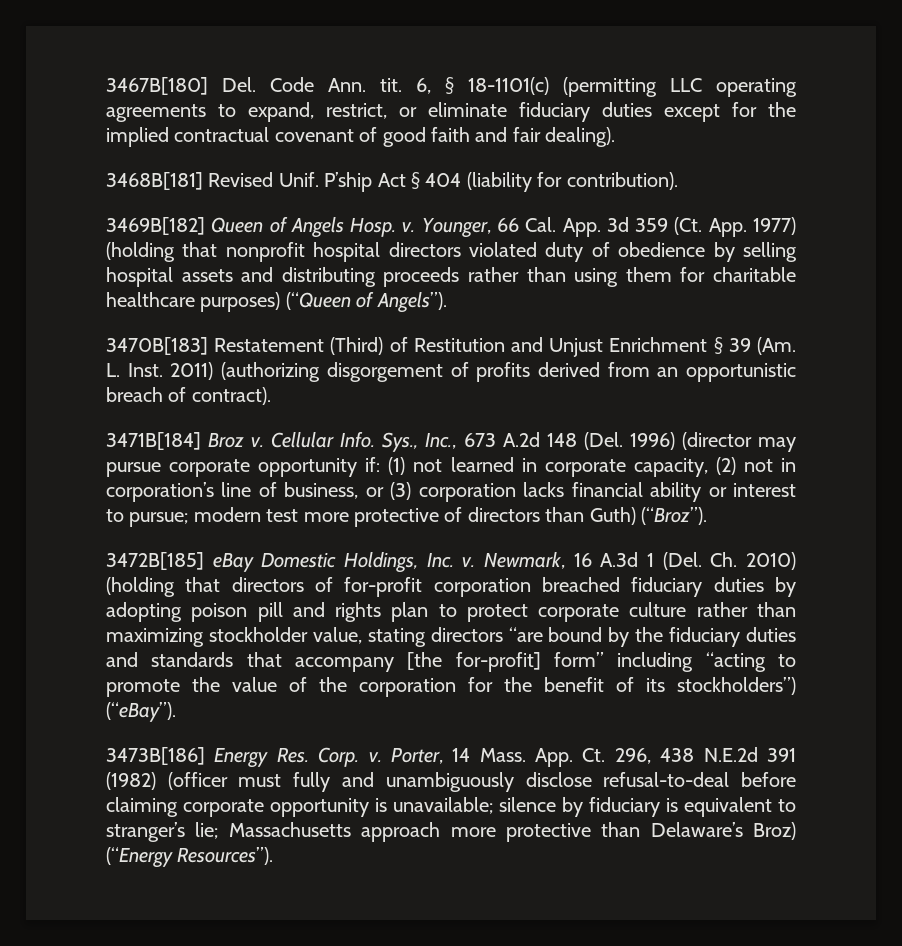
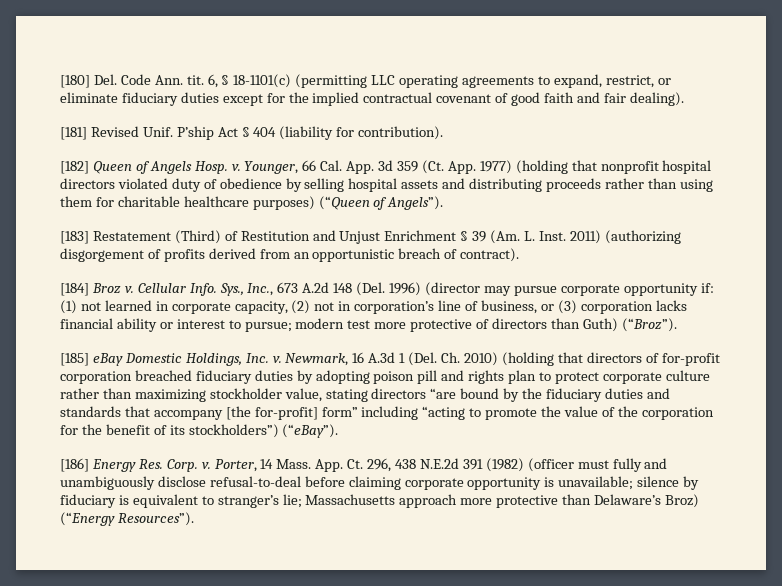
[106,77,208,95] 3467B[180] -> [60,75,90,88] [180]
[106,172,203,190] 3468B[181] -> [60,127,87,140] [181]
[106,217,205,235] 3469B[182] -> [60,161,89,174] [182]
[106,337,208,355] 3470B[183] -> [60,231,89,244] [183]
[106,432,201,450] 3471B[184] -> [60,283,89,296] [184]
[106,552,204,570] 3472B[185] -> [60,353,89,366] [185]
[106,747,205,765] 3473B[186] -> [60,458,89,472] [186]

